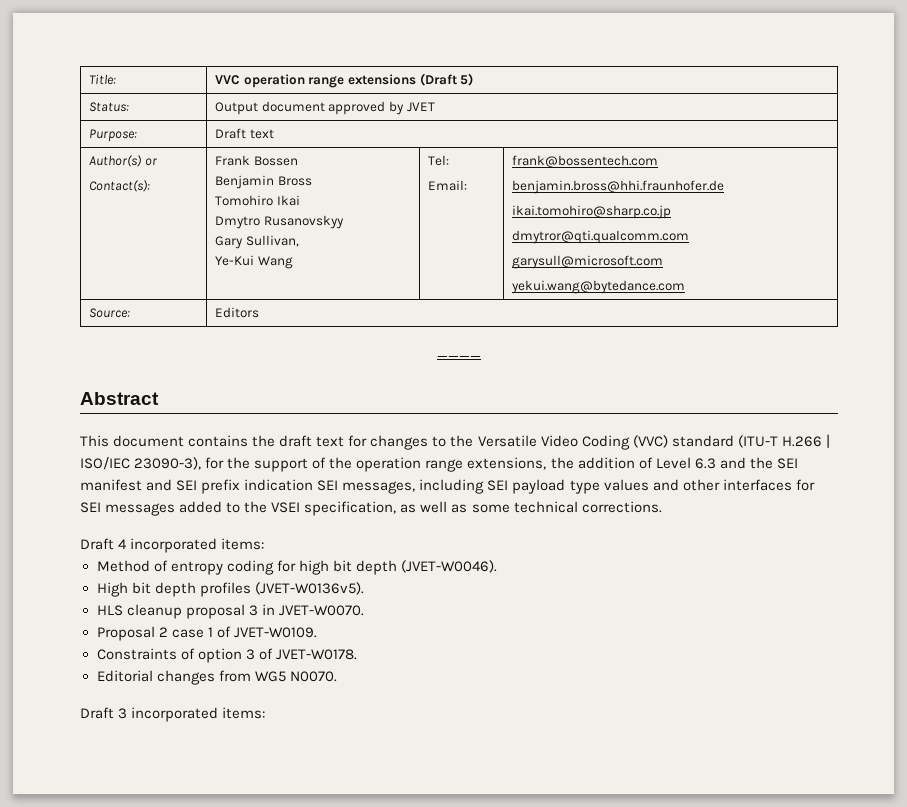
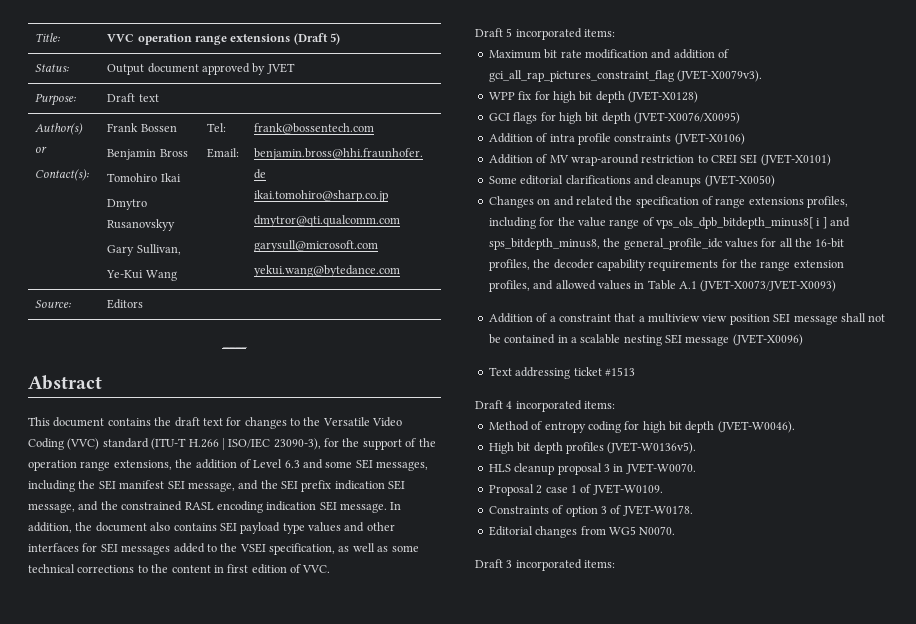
[749,457,798,469] [80,479,485,494] the SEI manifest and SEI prefix indication SEI messages, including -> [325,459,429,471] [28,480,406,492] [28,501,402,513] [28,522,217,533] some SEI messages, including the SEI manifest SEI message, and the SEI prefix indication SEI message, and the constrained RASL encoding indication SEI message. In addition, the document also contains
[581,501,662,513] corrections. -> [77,564,331,574] [475,28,616,40] [488,49,729,59] [488,70,763,82] [488,91,698,103] [488,112,740,124] [488,133,745,145] [488,154,831,166] [488,175,775,187] [488,196,849,208] [488,217,851,229] [488,238,845,250] [488,259,844,271] [488,280,837,292] [488,313,886,325] [488,334,803,346] [488,367,635,379] corrections to the content in first edition of VVC. // Draft 5 incorporated items: // Maximum bit rate modification and addition of gci_all_rap_pictures_constraint_flag (JVET-X0079v3). // WPP fix for high bit depth (JVET-X0128) // GCI flags for high bit depth (JVET-X0076/X0095) // Addition of intra profile constraints (JVET-X0106) // Addition of MV wrap-around restriction to CREI SEI (JVET-X0101) // Some editorial clarifications and cleanups (JVET-X0050) // Changes on and related the specification of range extensions profiles, including for the value range of vps_ols_dpb_bitdepth_minus8[ i ] and sps_bitdepth_minus8, the general_profile_idc values for all the 16-bit profiles, the decoder capability requirements for the range extension profiles, and allowed values in Table A.1 (JVET-X0073/JVET-X0093) // Addition of a constraint that a multiview view position SEI message shall not be contained in a scalable nesting SEI message (JVET-X0096) // Text addressing ticket #1513

